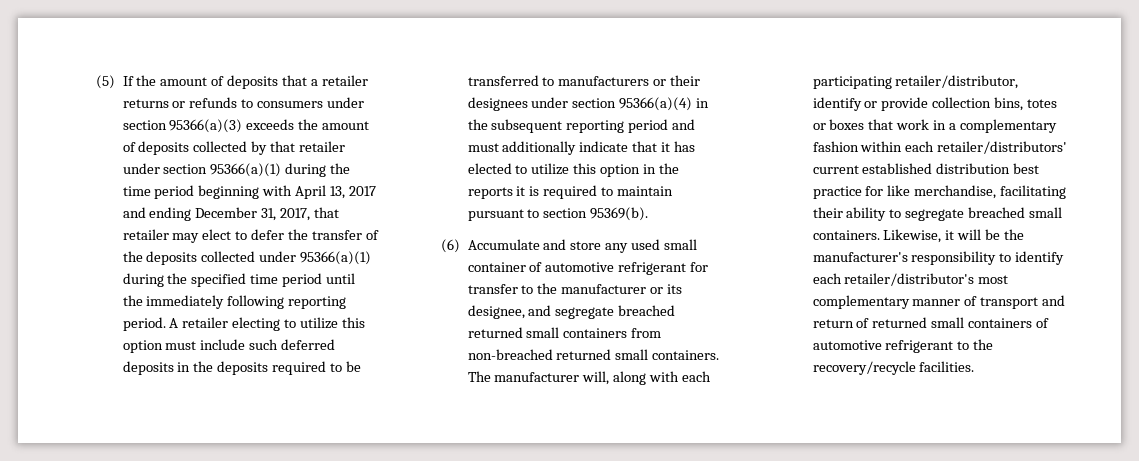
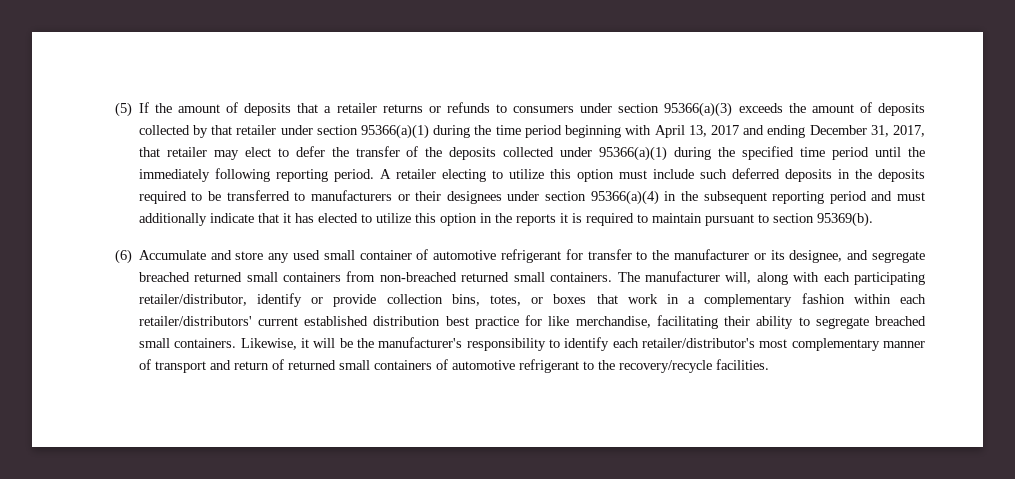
[1027,99,1058,108] totes -> [490,295,522,306] totes,

